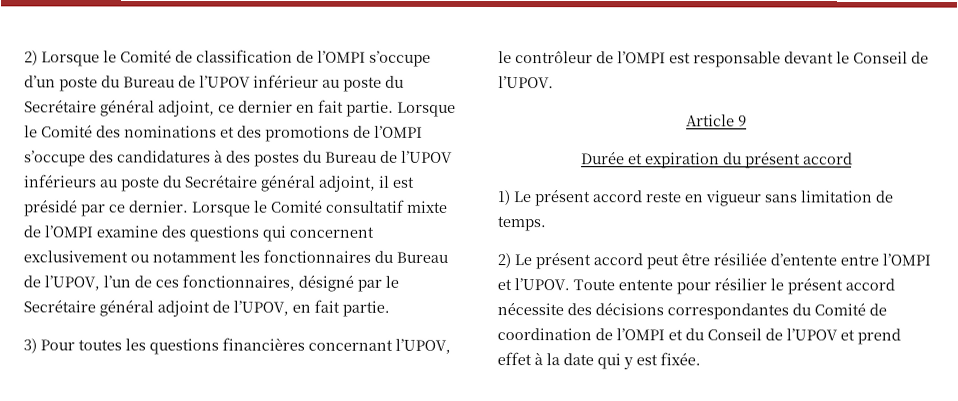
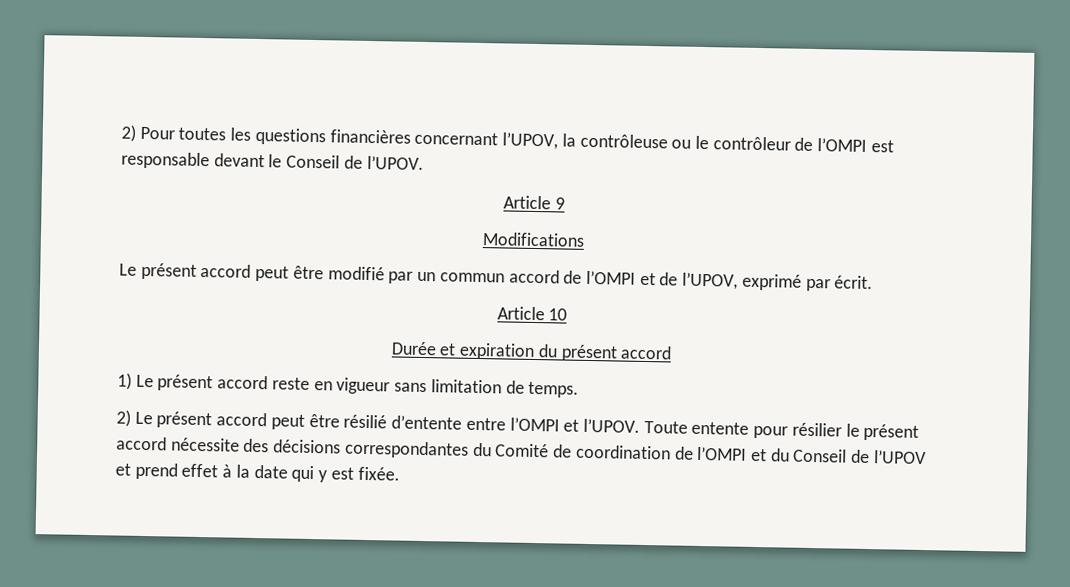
[24,49,431,67] [24,74,404,92] [24,99,456,117] [24,124,423,142] [24,149,453,167] [24,174,415,192] [23,199,447,217] [23,225,374,242] [23,249,448,263] [23,274,399,292] [23,299,390,317] [23,338,37,354] 2) Lorsque le Comité de classification de l’OMPI s’occupe d’un poste du Bureau de l’UPOV inférieur au poste du Secrétaire général adjoint, ce dernier en fait partie. Lorsque le Comité des nominations et des promotions de l’OMPI s’occupe des candidatures à des postes du Bureau de l’UPOV inférieurs au poste du Secrétaire général adjoint, il est présidé par ce dernier. Lorsque le Comité consultatif mixte de l’OMPI examine des questions qui concernent exclusivement ou notamment les fonctionnaires du Bureau de l’UPOV, l’un de ces fonctionnaires, désigné par le Secrétaire général adjoint de l’UPOV, en fait partie. // 3) -> [121,124,136,142] 2)
(451, 346) none -> [561,133,692,149] la contrôleuse ou
(747, 121) none -> [482,232,585,247] [119,262,874,292] [496,306,568,321] // Modifications // Le présent accord peut être modifié par un commun accord de l’OMPI et de l’UPOV, exprimé par écrit. // Article 10
[713,252,767,266] résiliée -> [343,414,388,429] résilié

